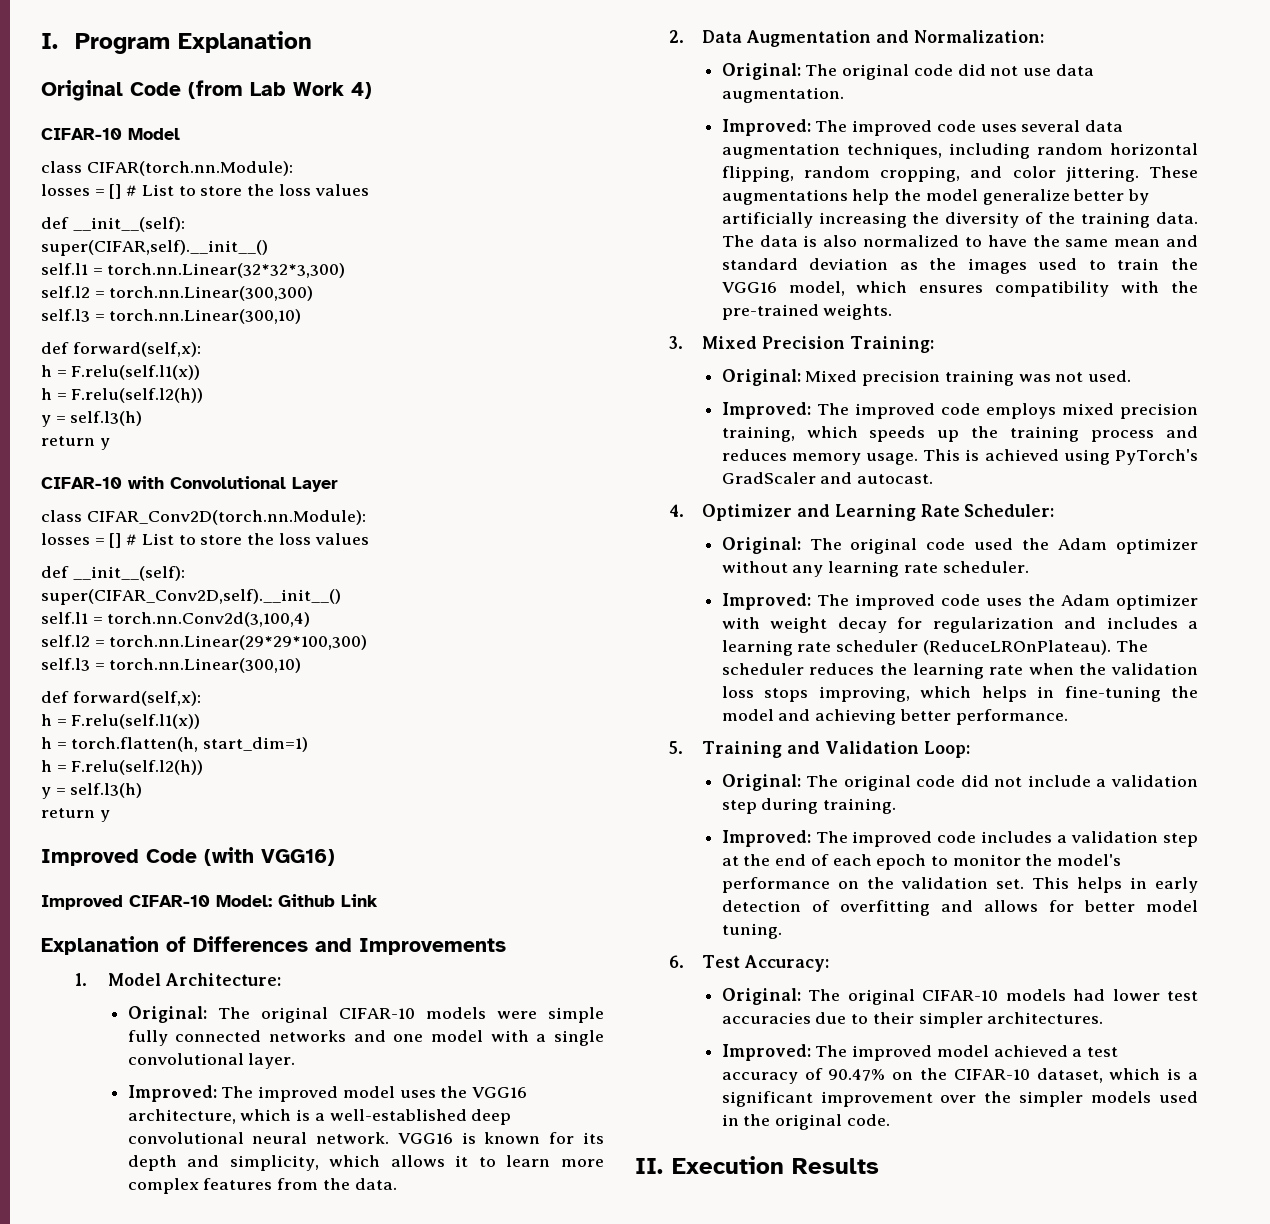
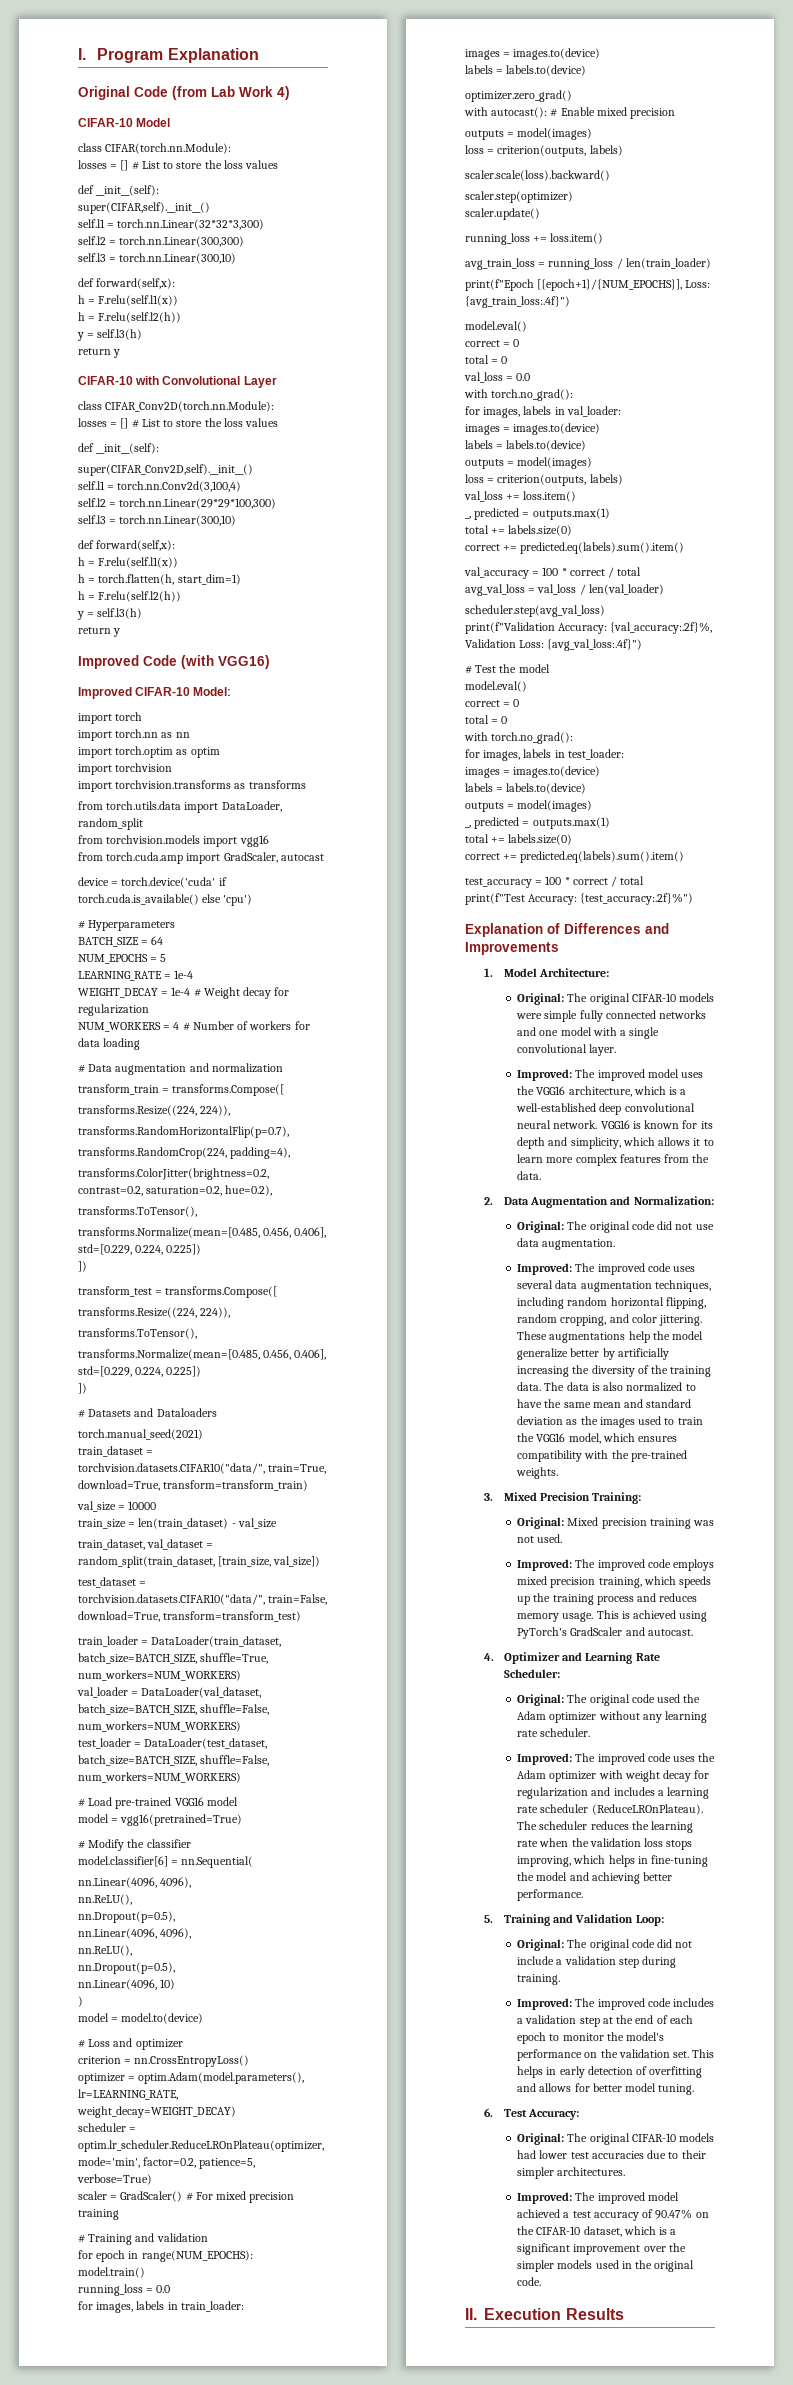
[278,894,378,907] Github Link -> [78,712,143,724] [78,729,190,741] [78,746,220,758] [78,763,173,775] [78,780,306,792] [78,801,282,813] [78,818,143,830] [78,835,269,847] [78,852,324,864] [78,877,227,888] [78,894,253,906] [78,920,176,931] [78,936,164,947] [78,954,167,964] [78,970,194,981] [78,987,290,999] [78,1004,149,1016] [78,1021,310,1032] [78,1038,141,1050] [78,1063,283,1075] [78,1084,285,1096] [78,1105,231,1116] [78,1126,289,1138] [78,1147,291,1159] [78,1168,269,1180] [78,1185,273,1196] [78,1206,197,1217] [78,1227,327,1238] [78,1244,202,1255] [78,1261,87,1272] [78,1286,278,1298] [78,1307,231,1318] [78,1328,197,1339] [78,1349,327,1360] [78,1366,202,1377] [78,1383,87,1394] [78,1408,217,1418] [78,1429,203,1440] [78,1446,154,1457] [78,1463,327,1474] [78,1480,309,1491] [77,1501,157,1512] [78,1518,277,1529] [78,1539,214,1550] [78,1556,321,1568] [78,1577,147,1588] [78,1594,328,1605] [78,1611,302,1622] [78,1636,282,1647] [78,1653,269,1664] [78,1670,241,1681] [77,1687,262,1698] [78,1704,270,1715] [78,1721,241,1732] [78,1738,268,1749] [78,1755,270,1766] [78,1772,241,1783] [78,1797,238,1809] [78,1814,243,1826] [78,1839,191,1851] [78,1856,254,1868] [78,1877,192,1888] [78,1894,132,1905] [78,1911,175,1923] [78,1928,192,1939] [78,1945,132,1956] [78,1962,175,1974] [78,1979,176,1990] [78,1996,83,2007] [78,2013,204,2024] [78,2038,183,2050] [78,2055,250,2067] [78,2072,305,2084] [78,2089,178,2100] [77,2106,236,2118] [78,2123,137,2132] [78,2140,324,2152] [78,2157,256,2169] [77,2174,152,2185] [78,2191,295,2203] [78,2209,119,2220] [78,2233,208,2245] [78,2250,253,2262] [78,2267,145,2278] [78,2284,171,2296] [78,2301,244,2313] [465,48,601,60] [465,65,587,76] [465,90,572,102] [464,107,676,119] [465,128,593,140] [465,145,623,157] [465,170,610,181] [465,191,573,203] [465,208,540,220] [465,233,604,245] [465,258,711,270] [465,279,711,291] [465,296,570,308] [465,321,527,332] [465,339,520,347] [465,355,508,364] [464,372,531,383] [464,389,574,401] [465,406,621,418] [465,423,601,435] [465,440,587,451] [465,457,593,469] [465,474,623,486] [464,491,577,502] [465,508,610,520] [465,525,573,536] [465,542,685,554] [464,567,642,579] [465,584,664,596] [465,605,605,617] [465,622,713,634] [465,639,643,651] [465,664,550,674] [465,681,527,692] [465,699,520,707] [465,715,508,724] [464,732,574,744] [465,749,624,761] [465,766,601,778] [465,783,587,794] [465,800,593,812] [465,817,610,829] [465,834,573,845] [465,851,685,863] [465,876,645,888] [465,893,694,905] // import torch // import torch.nn as nn // import torch.optim as optim // import torchvision // import torchvision.transforms as transforms // from torch.utils.data import DataLoader, random_split // from torchvision.models import vgg16 // from torch.cuda.amp import GradScaler, autocast // device = torch.device('cuda' if torch.cuda.is_available() else 'cpu') // # Hyperparameters // BATCH_SIZE = 64 // NUM_EPOCHS = 5 // LEARNING_RATE = 1e-4 // WEIGHT_DECAY = 1e-4 # Weight decay for regularization // NUM_WORKERS = 4 # Number of workers for data loading // # Data augmentation and normalization // transform_train = transforms.Compose([ // transforms.Resize((224, 224)), // transforms.RandomHorizontalFlip(p=0.7), // transforms.RandomCrop(224, padding=4), // transforms.ColorJitter(brightness=0.2, contrast=0.2, saturation=0.2, hue=0.2), // transforms.ToTensor(), // transforms.Normalize(mean=[0.485, 0.456, 0.406], std=[0.229, 0.224, 0.225]) // ]) // transform_test = transforms.Compose([ // transforms.Resize((224, 224)), // transforms.ToTensor(), // transforms.Normalize(mean=[0.485, 0.456, 0.406], std=[0.229, 0.224, 0.225]) // ]) // # Datasets and Dataloaders // torch.manual_seed(2021) // train_dataset = torchvision.datasets.CIFAR10("data/", train=True, download=True, transform=transform_train) // val_size = 10000 // train_size = len(train_dataset) - val_size // train_dataset, val_dataset = random_split(train_dataset, [train_size, val_size]) // test_dataset = torchvision.datasets.CIFAR10("data/", train=False, download=True, transform=transform_test) // train_loader = DataLoader(train_dataset, batch_size=BATCH_SIZE, shuffle=True, num_workers=NUM_WORKERS) // val_loader = DataLoader(val_dataset, batch_size=BATCH_SIZE, shuffle=False, num_workers=NUM_WORKERS) // test_loader = DataLoader(test_dataset, batch_size=BATCH_SIZE, shuffle=False, num_workers=NUM_WORKERS) // # Load pre-trained VGG16 model // model = vgg16(pretrained=True) // # Modify the classifier // model.classifier[6] = nn.Sequential( // nn.Linear(4096, 4096), // nn.ReLU(), // nn.Dropout(p=0.5), // nn.Linear(4096, 4096), // nn.ReLU(), // nn.Dropout(p=0.5), // nn.Linear(4096, 10) // ) // model = model.to(device) // # Loss and optimizer // criterion = nn.CrossEntropyLoss() // optimizer = optim.Adam(model.parameters(), lr=LEARNING_RATE, weight_decay=WEIGHT_DECAY) // scheduler = optim.lr_scheduler.ReduceLROnPlateau(optimizer, mode='min', factor=0.2, patience=5, verbose=True) // scaler = GradScaler() # For mixed precision training // # Training and validation // for epoch in range(NUM_EPOCHS): // model.train() // running_loss = 0.0 // for images, labels in train_loader: // images = images.to(device) // labels = labels.to(device) // optimizer.zero_grad() // with autocast(): # Enable mixed precision // outputs = model(images) // loss = criterion(outputs, labels) // scaler.scale(loss).backward() // scaler.step(optimizer) // scaler.update() // running_loss += loss.item() // avg_train_loss = running_loss / len(train_loader) // print(f"Epoch [{epoch+1}/{NUM_EPOCHS}], Loss: {avg_train_loss:.4f}") // model.eval() // correct = 0 // total = 0 // val_loss = 0.0 // with torch.no_grad(): // for images, labels in val_loader: // images = images.to(device) // labels = labels.to(device) // outputs = model(images) // loss = criterion(outputs, labels) // val_loss += loss.item() // _, predicted = outputs.max(1) // total += labels.size(0) // correct += predicted.eq(labels).sum().item() // val_accuracy = 100 * correct / total // avg_val_loss = val_loss / len(val_loader) // scheduler.step(avg_val_loss) // print(f"Validation Accuracy: {val_accuracy:.2f}%, Validation Loss: {avg_val_loss:.4f}") // # Test the model // model.eval() // correct = 0 // total = 0 // with torch.no_grad(): // for images, labels in test_loader: // images = images.to(device) // labels = labels.to(device) // outputs = model(images) // _, predicted = outputs.max(1) // total += labels.size(0) // correct += predicted.eq(labels).sum().item() // test_accuracy = 100 * correct / total // print(f"Test Accuracy: {test_accuracy:.2f}%")

